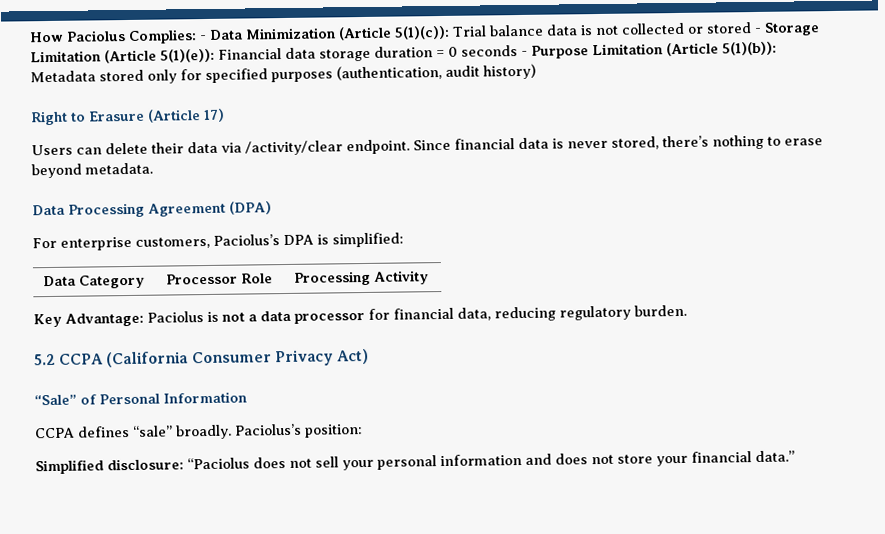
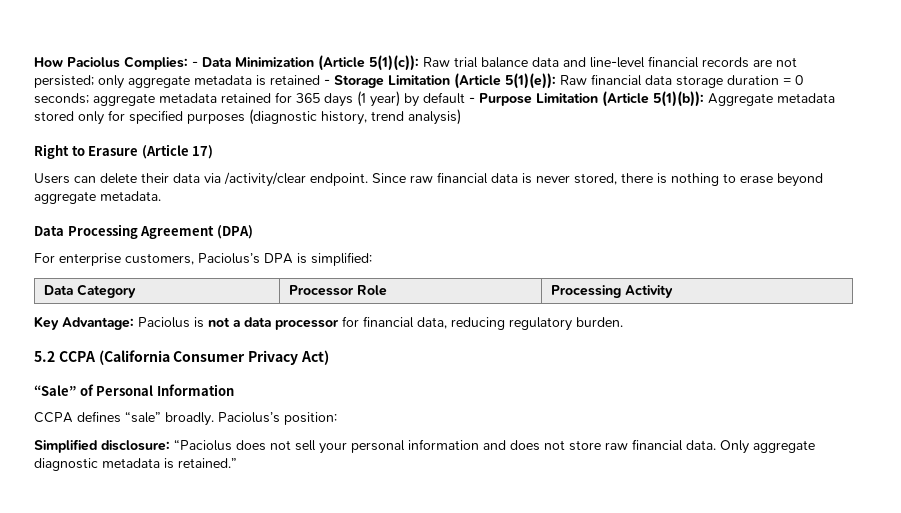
[452,22,752,37] Trial balance data is not collected or stored -> [423,56,797,68] [34,75,320,89] Raw trial balance data and line-level financial records are not persisted; only aggregate metadata is retained
[218,48,282,60] Financial -> [560,74,642,86] Raw financial
[461,45,518,57] seconds -> [34,91,465,107] seconds; aggregate metadata retained for 365 days (1 year) by default
[30,70,96,83] Metadata -> [708,93,835,106] Aggregate metadata
[336,63,536,81] (authentication, audit history) -> [249,109,461,125] (diagnostic history, trend analysis)
(451, 145) none -> [410,175,433,183] raw
[662,135,709,148] there’s -> [621,173,667,184] there is
(82, 171) none -> [34,191,96,204] aggregate
[656,450,795,467] your financial data.” -> [605,439,815,454] [34,458,237,471] raw financial data. Only aggregate diagnostic metadata is retained.”

